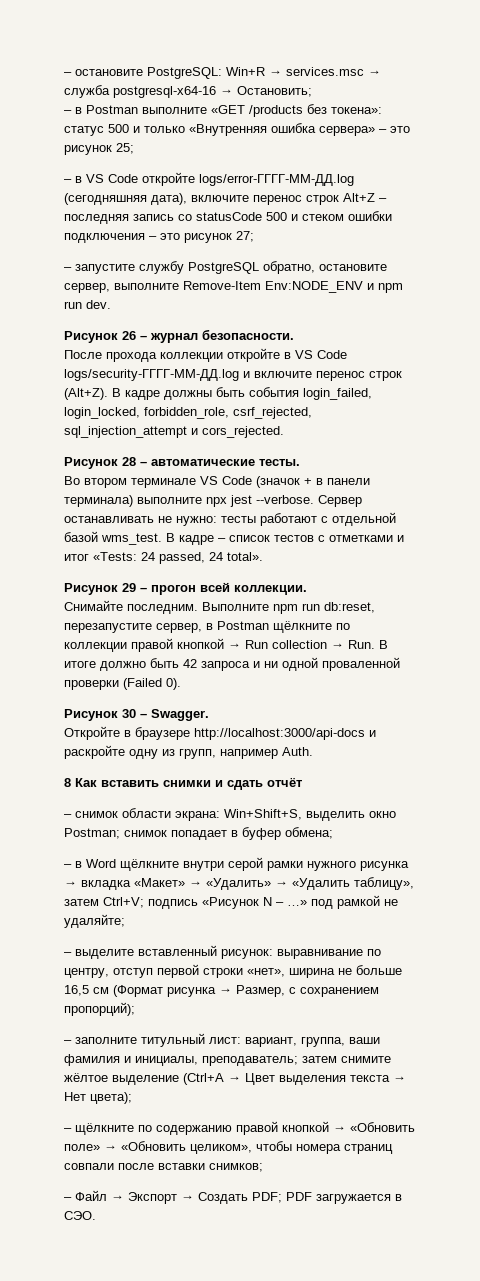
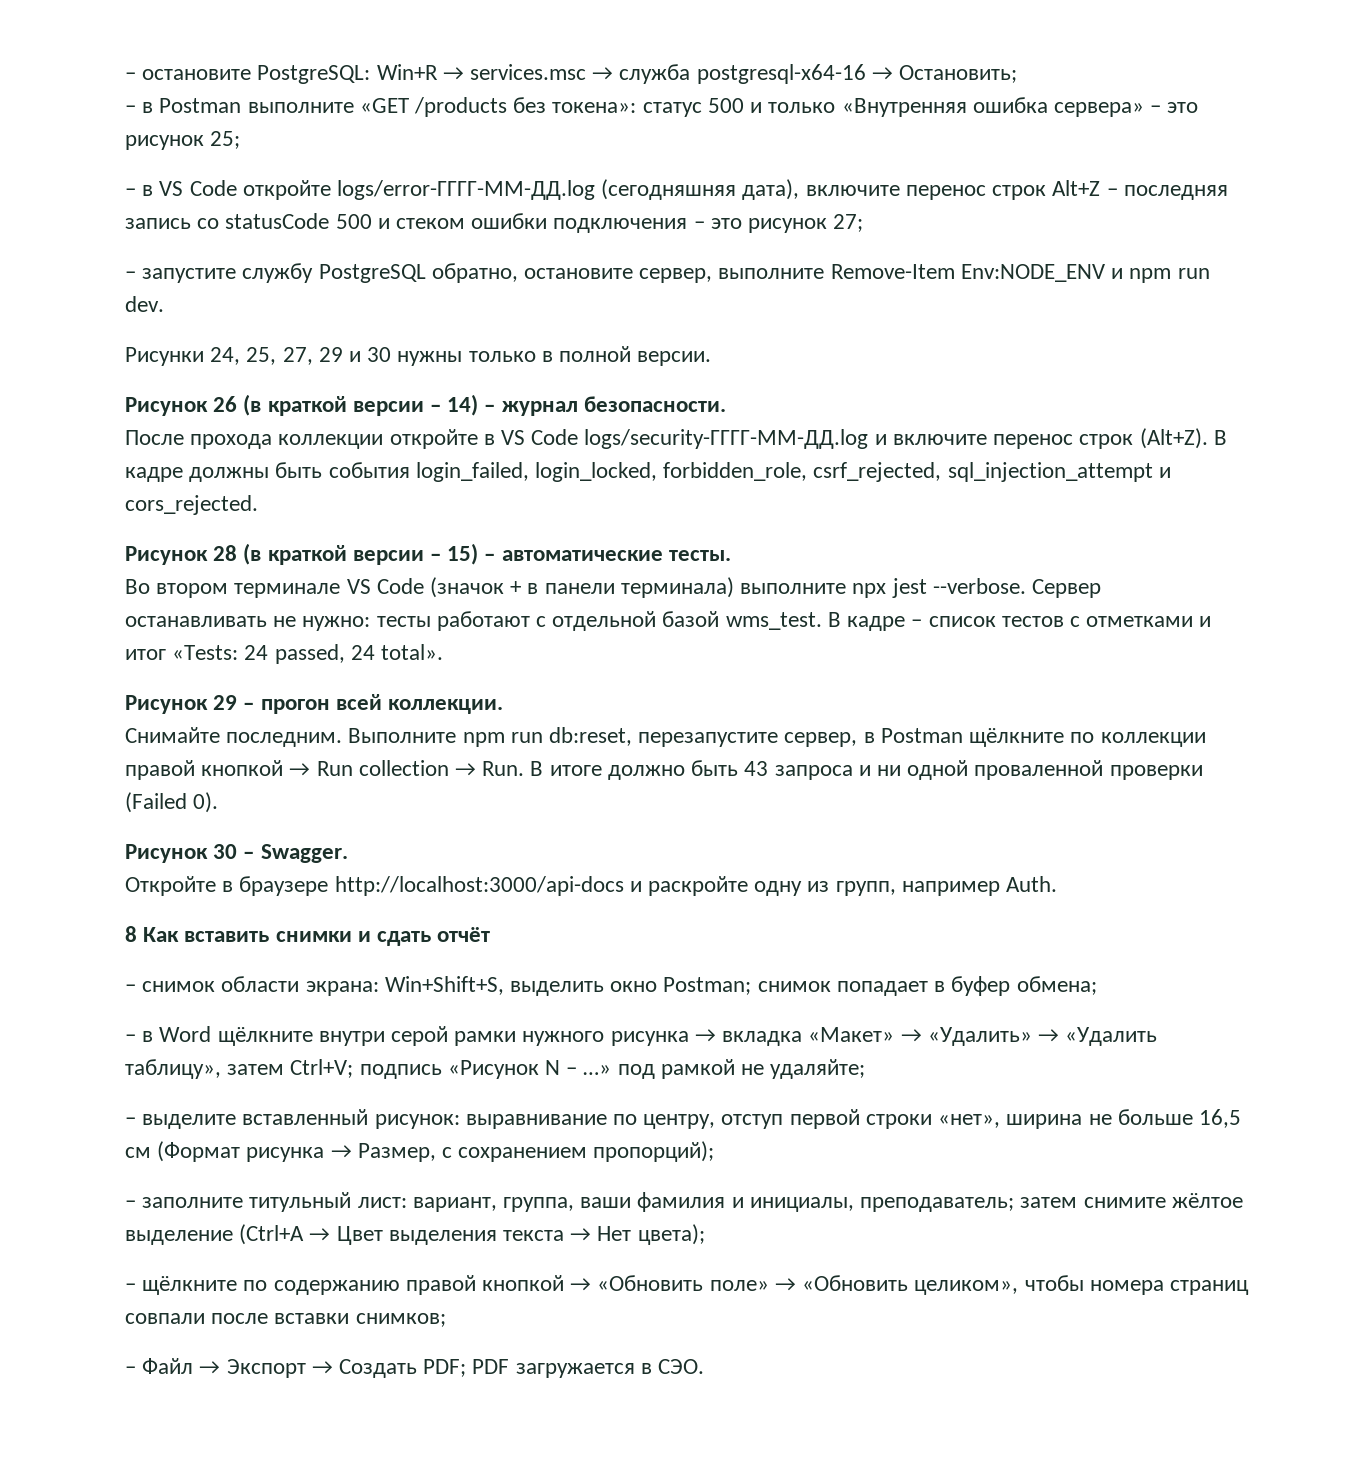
[64,331,136,343] Рисунок 26 -> [125,346,712,366] [125,394,479,416] Рисунки 24, 25, 27, 29 и 30 нужны только в полной версии. // Рисунок 26 (в краткой версии – 14)
(136, 461) none -> [243,543,479,565] (в краткой версии – 15)
[183,659,197,668] 42 -> [744,761,769,776] 43

